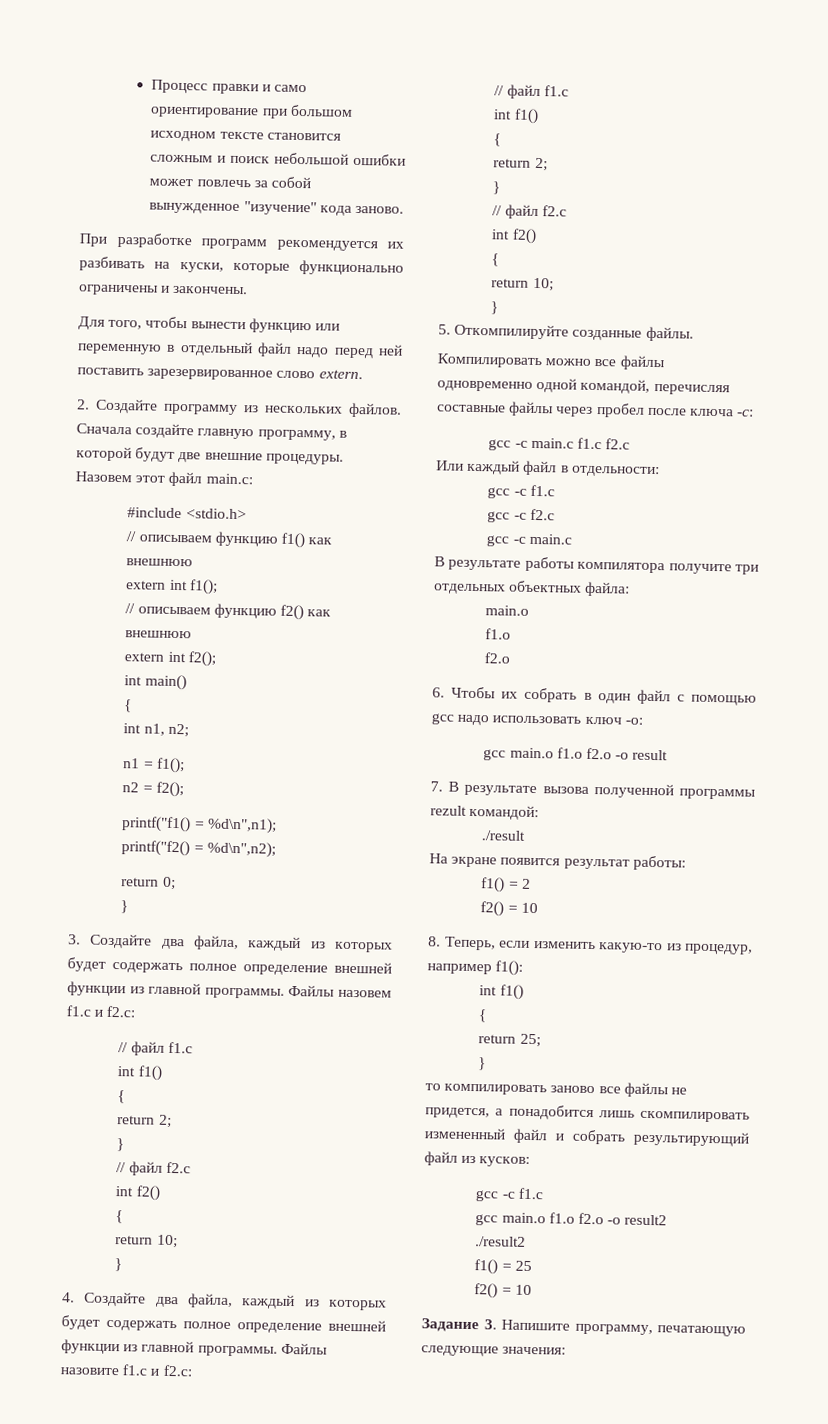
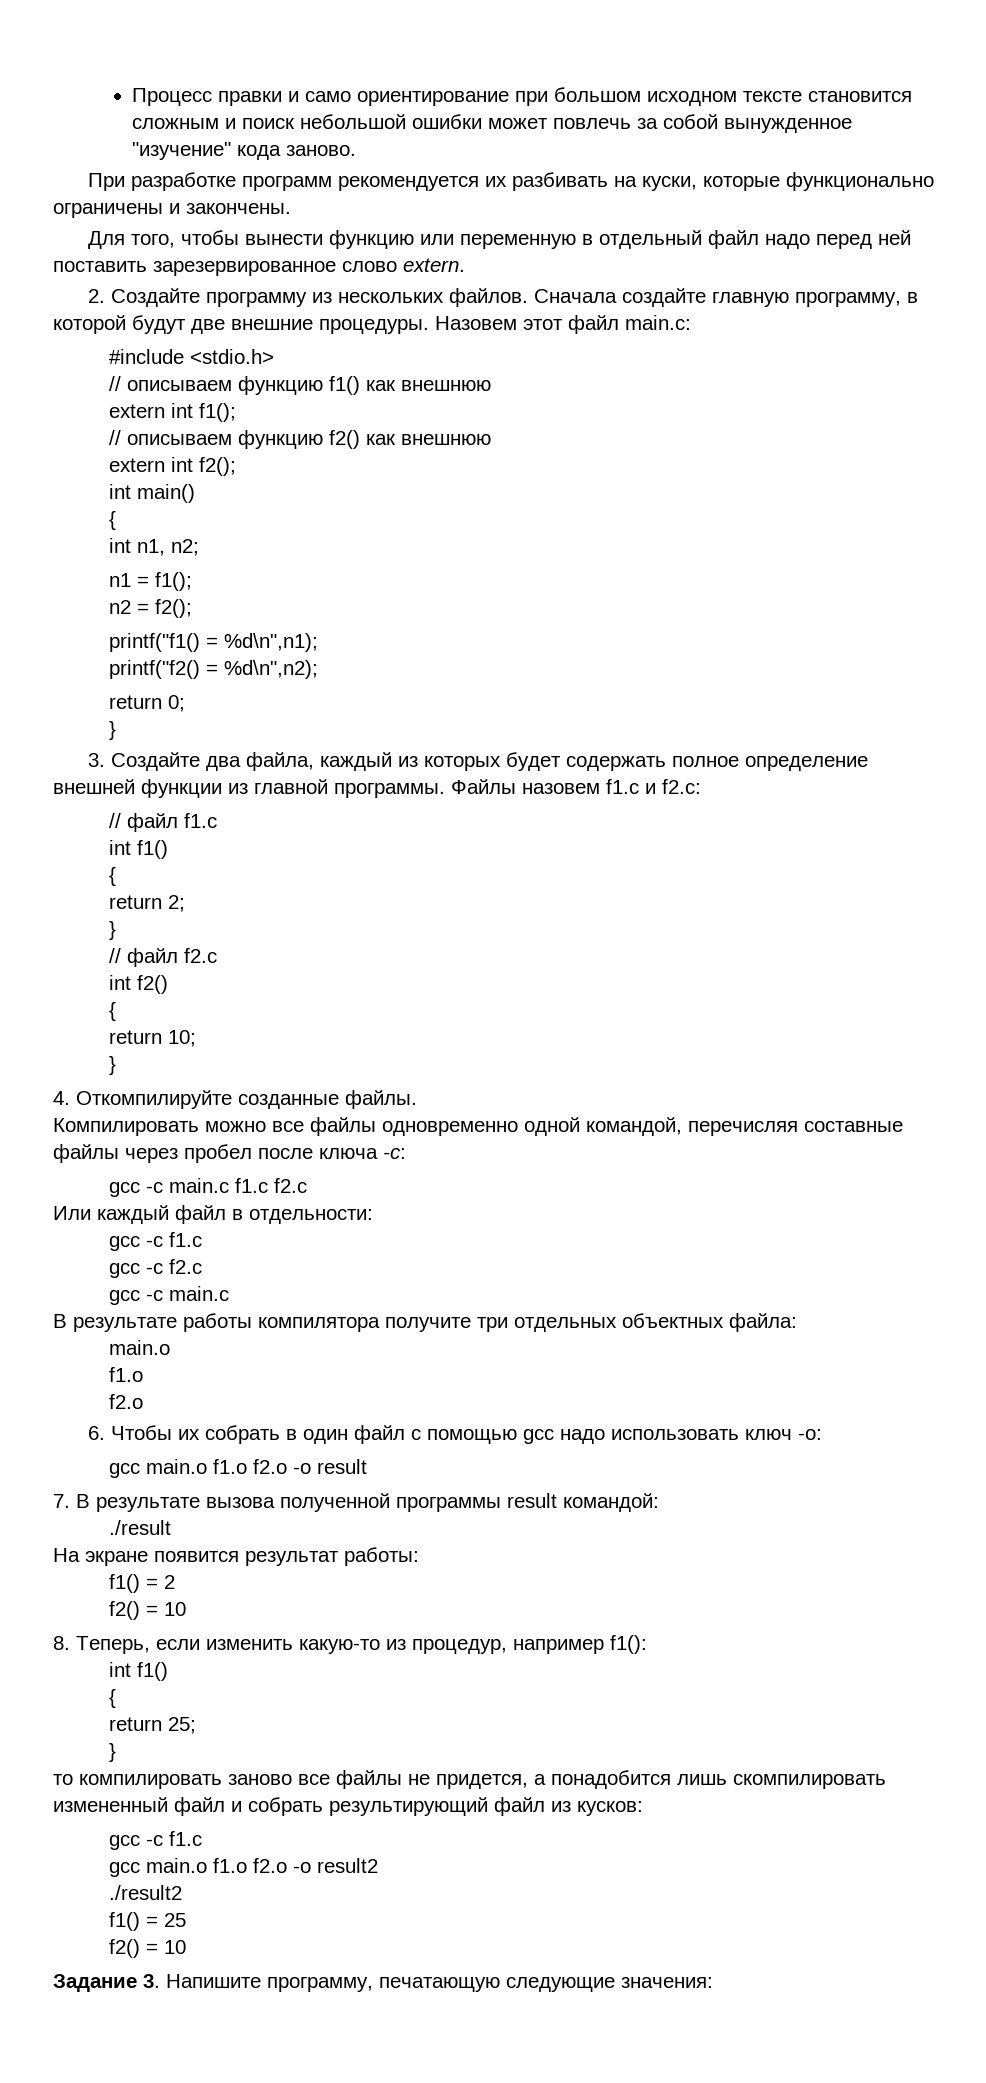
[84,1291,387,1311] [61,1315,386,1334] [61,1339,328,1357] [60,1364,193,1377] [494,84,569,100] [493,108,539,124] [493,133,502,147] [493,157,548,172] [492,181,501,195] [492,204,567,220] [491,228,537,244] [491,253,500,267] [491,277,554,292] [490,301,499,315] [438,324,451,335] Создайте два файла, каждый из которых будет содержать полное определение внешней функции из главной программы. Файлы назовите f1.c и f2.c: // // файл f1.c // int f1() // { // return 2; // } // // файл f2.c // int f2() // { // return 10; // } // 5. -> (70, 1098) none
[430,805,467,816] rezult -> [507,1493,557,1508] result

